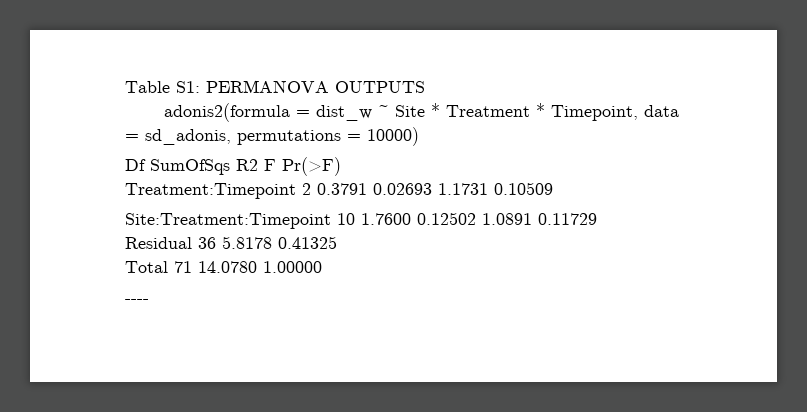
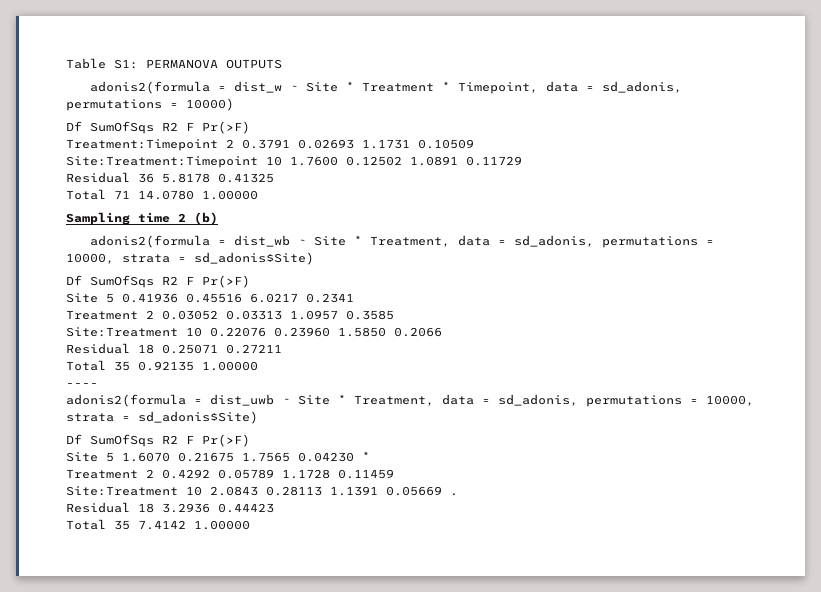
[125,299,149,303] ---- -> [66,212,218,225] [89,235,714,248] [66,252,314,265] [66,275,250,288] [66,293,354,303] [66,310,394,320] [66,327,442,337] [66,343,282,354] [66,360,258,371] [66,383,98,387] [66,394,754,407] [66,411,258,424] [66,434,250,447] [66,451,370,462] [66,469,394,479] [66,486,458,496] [66,502,274,513] [66,519,250,530] Sampling time 2 (b) // adonis2(formula = dist_wb ~ Site * Treatment, data = sd_adonis, permutations = 10000, strata = sd_adonis$Site) // Df SumOfSqs R2 F Pr(>F) // Site 5 0.41936 0.45516 6.0217 0.2341 // Treatment 2 0.03052 0.03313 1.0957 0.3585 // Site:Treatment 10 0.22076 0.23960 1.5850 0.2066 // Residual 18 0.25071 0.27211 // Total 35 0.92135 1.00000 // ---- // adonis2(formula = dist_uwb ~ Site * Treatment, data = sd_adonis, permutations = 10000, strata = sd_adonis$Site) // Df SumOfSqs R2 F Pr(>F) // Site 5 1.6070 0.21675 1.7565 0.04230 * // Treatment 2 0.4292 0.05789 1.1728 0.11459 // Site:Treatment 10 2.0843 0.28113 1.1391 0.05669 . // Residual 18 3.2936 0.44423 // Total 35 7.4142 1.00000

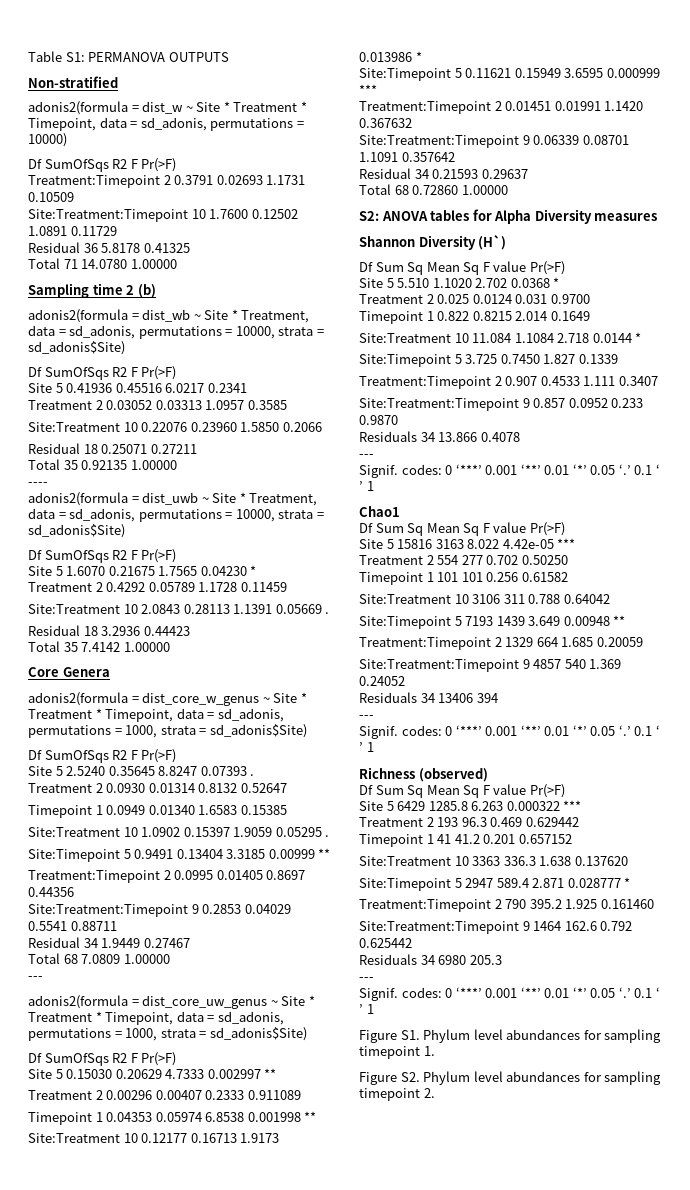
(282, 64) none -> [28,76,118,88] // Non-stratified
(250, 525) none -> [28,667,110,677] [28,692,307,706] [28,708,284,722] [28,724,307,738] [28,749,177,763] [28,766,255,776] [28,783,287,793] [28,805,287,818] [28,827,330,837] [28,848,331,862] [28,870,306,883] [28,887,74,897] [28,904,291,917] [28,921,117,931] [28,937,190,948] [28,953,170,964] [28,976,43,980] [28,995,315,1009] [28,1011,284,1025] [28,1027,307,1041] [28,1052,177,1066] [28,1068,277,1079] [28,1090,301,1100] [28,1111,317,1125] [28,1133,280,1143] [359,51,422,62] [359,68,660,81] [359,84,377,95] [359,101,644,114] [359,118,412,128] [359,135,629,148] [359,152,455,162] [359,168,528,179] [359,184,508,195] [359,209,658,224] [359,235,507,250] [359,261,565,275] [359,277,560,288] [359,294,590,304] [359,311,590,324] [359,332,642,343] [359,354,618,367] [359,376,658,389] [359,398,644,411] [359,415,398,425] [359,431,520,442] [359,454,374,458] [359,464,660,478] [359,481,374,491] [359,506,400,517] [359,522,565,536] [359,538,576,549] [359,555,568,565] [359,572,568,585] [359,594,610,604] [359,615,626,629] [359,637,643,650] [359,659,622,672] [359,676,405,686] [359,692,498,703] [359,715,374,719] [359,725,660,739] [359,742,374,752] [359,767,488,782] [359,784,565,798] [359,800,582,811] [359,817,579,827] [359,834,572,847] [359,856,628,866] [359,877,631,891] [359,899,654,912] [359,921,633,934] [359,938,412,948] [359,954,502,965] [359,977,374,981] [359,987,660,1001] [359,1004,374,1014] [359,1029,662,1043] [359,1046,435,1059] [359,1071,662,1085] [359,1088,435,1101] // Core Genera // adonis2(formula = dist_core_w_genus ~ Site * Treatment * Timepoint, data = sd_adonis, permutations = 1000, strata = sd_adonis$Site) // Df SumOfSqs R2 F Pr(>F) // Site 5 2.5240 0.35645 8.8247 0.07393 . // Treatment 2 0.0930 0.01314 0.8132 0.52647 // Timepoint 1 0.0949 0.01340 1.6583 0.15385 // Site:Treatment 10 1.0902 0.15397 1.9059 0.05295 . // Site:Timepoint 5 0.9491 0.13404 3.3185 0.00999 ** // Treatment:Timepoint 2 0.0995 0.01405 0.8697 0.44356 // Site:Treatment:Timepoint 9 0.2853 0.04029 0.5541 0.88711 // Residual 34 1.9449 0.27467 // Total 68 7.0809 1.00000 // --- // adonis2(formula = dist_core_uw_genus ~ Site * Treatment * Timepoint, data = sd_adonis, permutations = 1000, strata = sd_adonis$Site) // Df SumOfSqs R2 F Pr(>F) // Site 5 0.15030 0.20629 4.7333 0.002997 ** // Treatment 2 0.00296 0.00407 0.2333 0.911089 // Timepoint 1 0.04353 0.05974 6.8538 0.001998 ** // Site:Treatment 10 0.12177 0.16713 1.9173 0.013986 * // Site:Timepoint 5 0.11621 0.15949 3.6595 0.000999 *** // Treatment:Timepoint 2 0.01451 0.01991 1.1420 0.367632 // Site:Treatment:Timepoint 9 0.06339 0.08701 1.1091 0.357642 // Residual 34 0.21593 0.29637 // Total 68 0.72860 1.00000 // S2: ANOVA tables for Alpha Diversity measures // Shannon Diversity (H`) // Df Sum Sq Mean Sq F value Pr(>F) // Site 5 5.510 1.1020 2.702 0.0368 * // Treatment 2 0.025 0.0124 0.031 0.9700 // Timepoint 1 0.822 0.8215 2.014 0.1649 // Site:Treatment 10 11.084 1.1084 2.718 0.0144 * // Site:Timepoint 5 3.725 0.7450 1.827 0.1339 // Treatment:Timepoint 2 0.907 0.4533 1.111 0.3407 // Site:Treatment:Timepoint 9 0.857 0.0952 0.233 0.9870 // Residuals 34 13.866 0.4078 // --- // Signif. codes: 0 ‘***’ 0.001 ‘**’ 0.01 ‘*’ 0.05 ‘.’ 0.1 ‘ ’ 1 // Chao1 // Df Sum Sq Mean Sq F value Pr(>F) // Site 5 15816 3163 8.022 4.42e-05 *** // Treatment 2 554 277 0.702 0.50250 // Timepoint 1 101 101 0.256 0.61582 // Site:Treatment 10 3106 311 0.788 0.64042 // Site:Timepoint 5 7193 1439 3.649 0.00948 ** // Treatment:Timepoint 2 1329 664 1.685 0.20059 // Site:Treatment:Timepoint 9 4857 540 1.369 0.24052 // Residuals 34 13406 394 // --- // Signif. codes: 0 ‘***’ 0.001 ‘**’ 0.01 ‘*’ 0.05 ‘.’ 0.1 ‘ ’ 1 // Richness (observed) // Df Sum Sq Mean Sq F value Pr(>F) // Site 5 6429 1285.8 6.263 0.000322 *** // Treatment 2 193 96.3 0.469 0.629442 // Timepoint 1 41 41.2 0.201 0.657152 // Site:Treatment 10 3363 336.3 1.638 0.137620 // Site:Timepoint 5 2947 589.4 2.871 0.028777 * // Treatment:Timepoint 2 790 395.2 1.925 0.161460 // Site:Treatment:Timepoint 9 1464 162.6 0.792 0.625442 // Residuals 34 6980 205.3 // --- // Signif. codes: 0 ‘***’ 0.001 ‘**’ 0.01 ‘*’ 0.05 ‘.’ 0.1 ‘ ’ 1 // Figure S1. Phylum level abundances for sampling timepoint 1. // Figure S2. Phylum level abundances for sampling timepoint 2.

